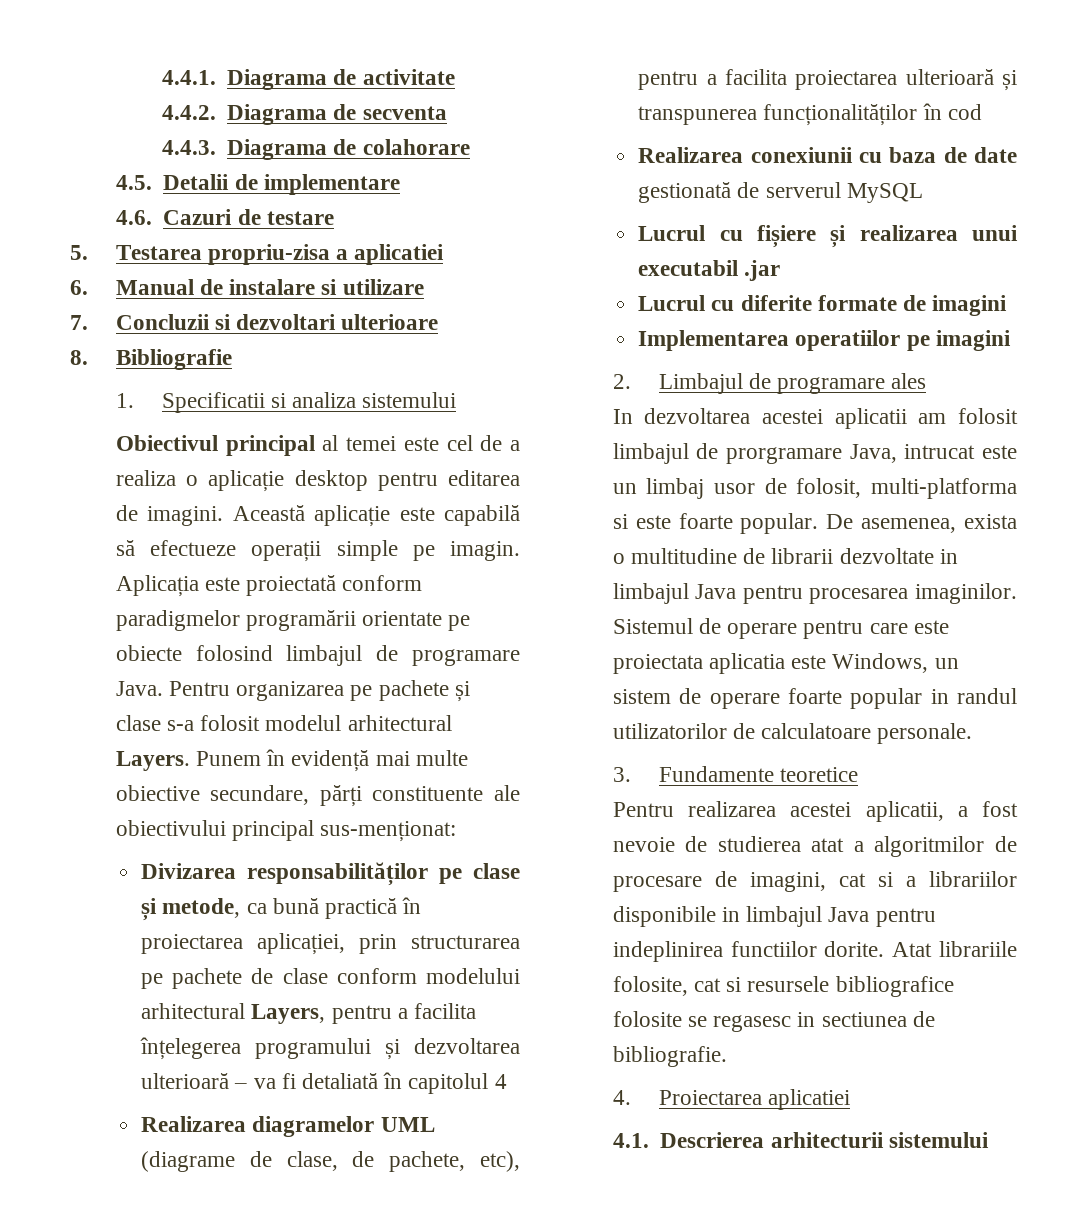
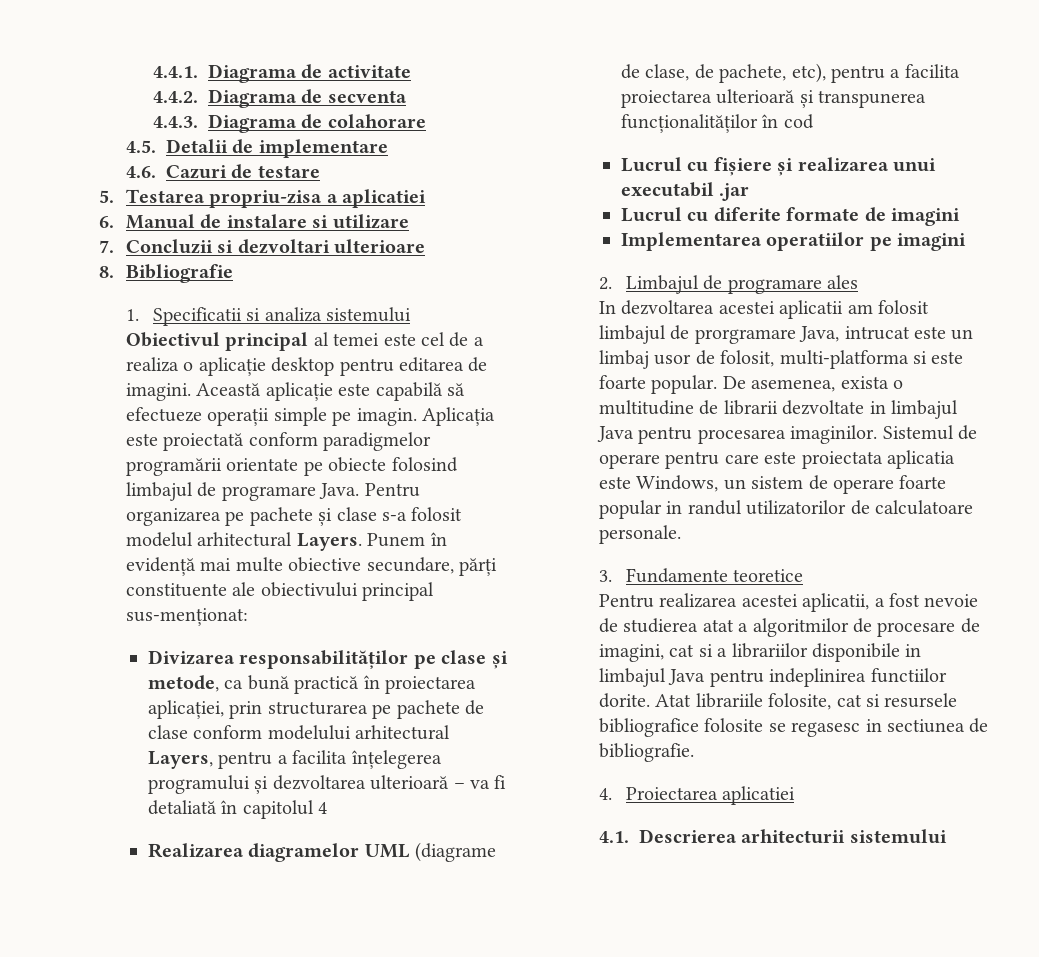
[638,147,1017,163] [638,182,923,203] // Realizarea conexiunii cu baza de date gestionată de serverul MySQL -> (814, 121) none

